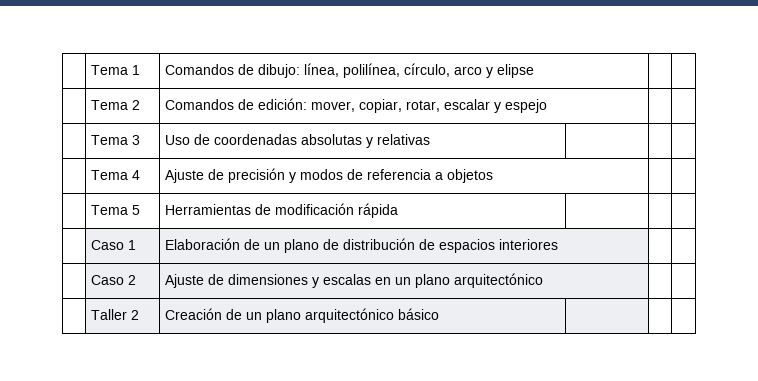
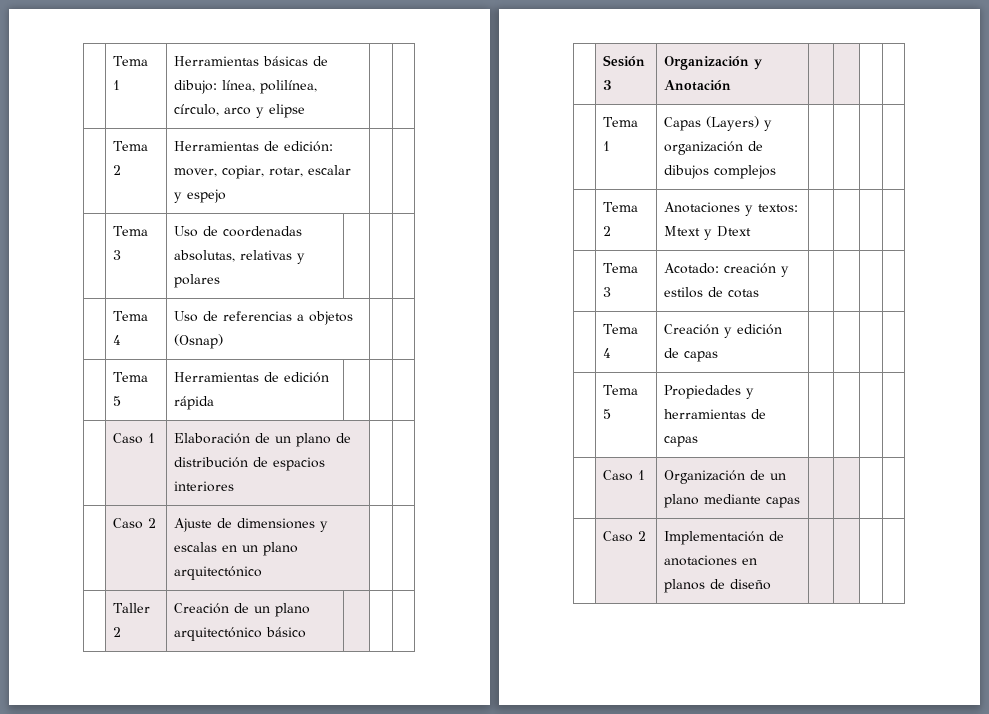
[91,65,141,75] [165,64,235,75] | Tema 1 | Comandos -> [112,56,148,66] [112,80,120,90] [173,56,308,66] | Tema 1 | Herramientas básicas
[165,99,235,110] Comandos -> [173,141,259,151] Herramientas
[301,134,431,148] [91,170,141,180] [165,168,432,183] absolutas y relativas | | | // | Tema 4 | Ajuste de precisión y modos de referencia -> [173,250,305,264] [173,274,220,288] [112,311,148,321] [112,335,121,345] [173,311,292,322] absolutas, relativas y polares | | | // | Tema 4 | Uso de referencias
(494, 176) none -> [173,334,223,349] (Osnap)
[275,203,355,215] modificación -> [283,372,329,383] edición
(440, 314) none -> [602,55,645,67] [602,80,612,90] [663,56,762,70] [663,80,731,91] [602,117,638,127] [602,141,610,151] [663,116,772,131] [663,141,763,155] [663,165,776,179] [602,202,638,212] [602,226,611,236] [663,202,798,216] [663,226,751,240] [602,263,638,273] [602,287,611,297] [663,263,789,277] [663,287,759,298] [602,324,638,334] [602,348,611,358] [663,324,782,338] [663,348,718,362] [602,385,638,395] [602,409,611,419] [663,385,754,399] [663,409,766,419] [663,436,698,447] [602,470,645,481] [663,470,786,484] [663,494,800,508] [602,531,646,542] [663,531,784,545] [663,555,757,566] [663,579,771,593] // | Sesión 3 | Organización y Anotación | | | | // | Tema 1 | Capas (Layers) y organización de dibujos complejos | | | | // | Tema 2 | Anotaciones y textos: Mtext y Dtext | | | | // | Tema 3 | Acotado: creación y estilos de cotas | | | | // | Tema 4 | Creación y edición de capas | | | | // | Tema 5 | Propiedades y herramientas de capas | | | | // | Caso 1 | Organización de un plano mediante capas | | | | // | Caso 2 | Implementación de anotaciones en planos de diseño | | | |

